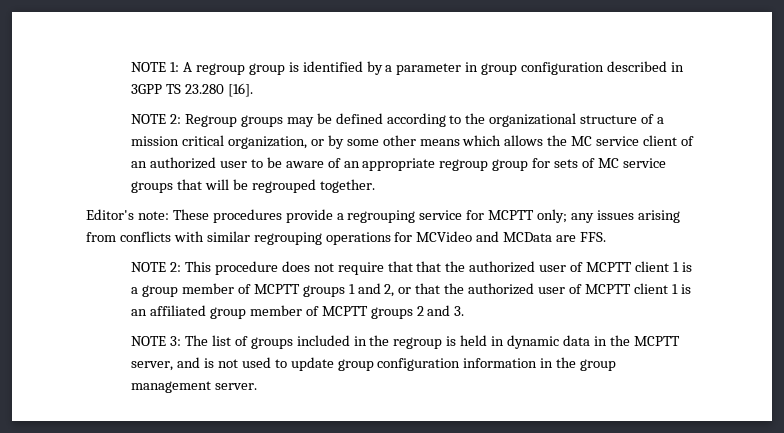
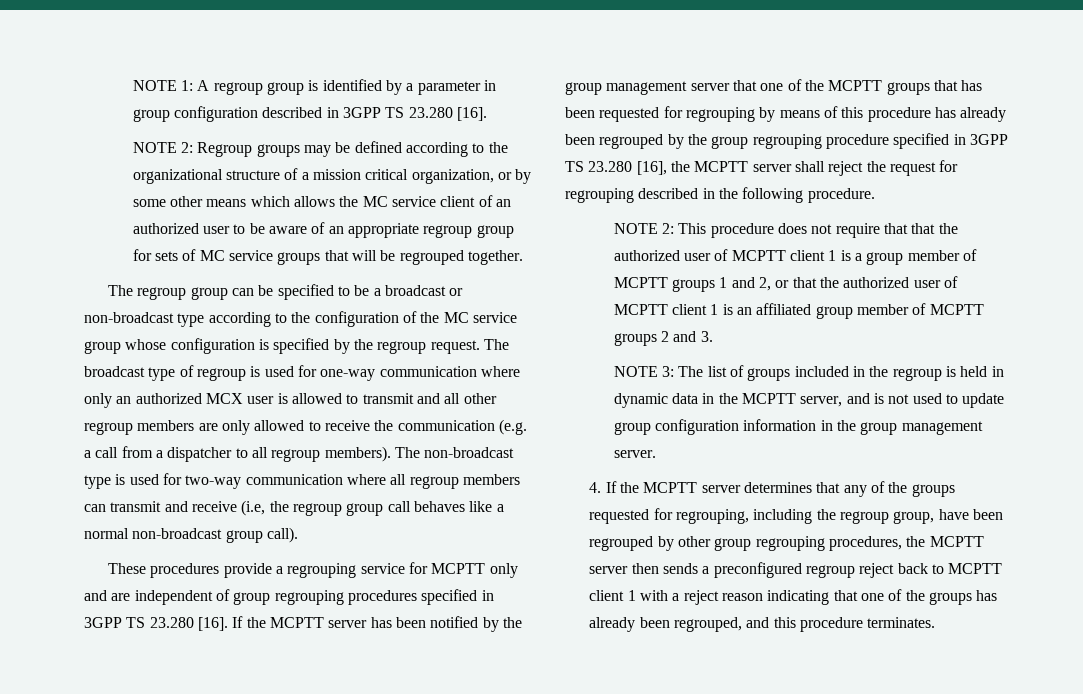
[86,209,169,220] Editor's note: -> [107,284,464,300] [84,311,517,327] [84,338,509,354] [84,365,520,381] [84,393,497,408] [84,419,527,435] [84,446,515,462] [84,473,520,489] [84,500,504,516] [84,527,298,543] The regroup group can be specified to be a broadcast or non-broadcast type according to the configuration of the MC service group whose configuration is specified by the regroup request. The broadcast type of regroup is used for one-way communication where only an authorized MCX user is allowed to transmit and all other regroup members are only allowed to receive the communication (e.g. a call from a dispatcher to all regroup members). The non-broadcast type is used for two-way communication where all regroup members can transmit and receive (i.e, the regroup group call behaves like a normal non-broadcast group call). //
[537,209,680,223] [86,231,607,245] only; any issues arising from conflicts with similar regrouping operations for MCVideo and MCData are FFS. -> [489,563,518,578] [84,589,494,605] [84,616,522,632] [565,79,983,95] [565,106,1007,122] [565,133,1008,149] [565,160,959,176] [565,187,875,203] only and are independent of group regrouping procedures specified in 3GPP TS 23.280 [16]. If the MCPTT server has been notified by the group management server that one of the MCPTT groups that has been requested for regrouping by means of this procedure has already been regrouped by the group regrouping procedure specified in 3GPP TS 23.280 [16], the MCPTT server shall reject the request for regrouping described in the following procedure.
(258, 386) none -> [589,481,955,497] [589,508,1003,524] [589,536,984,551] [589,562,1003,578] [589,589,998,605] [589,617,936,632] // 4. If the MCPTT server determines that any of the groups requested for regrouping, including the regroup group, have been regrouped by other group regrouping procedures, the MCPTT server then sends a preconfigured regroup reject back to MCPTT client 1 with a reject reason indicating that one of the groups has already been regrouped, and this procedure terminates.

